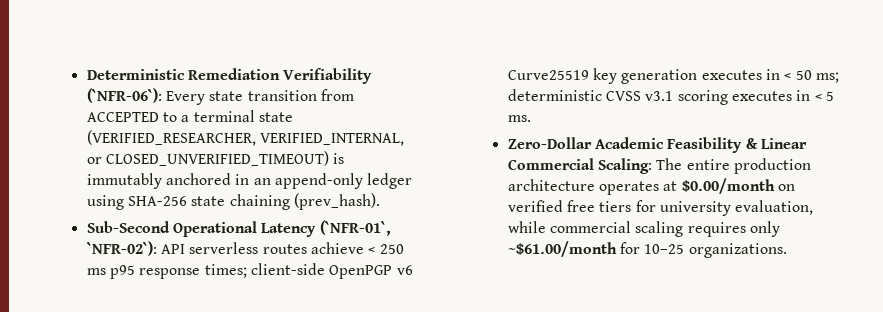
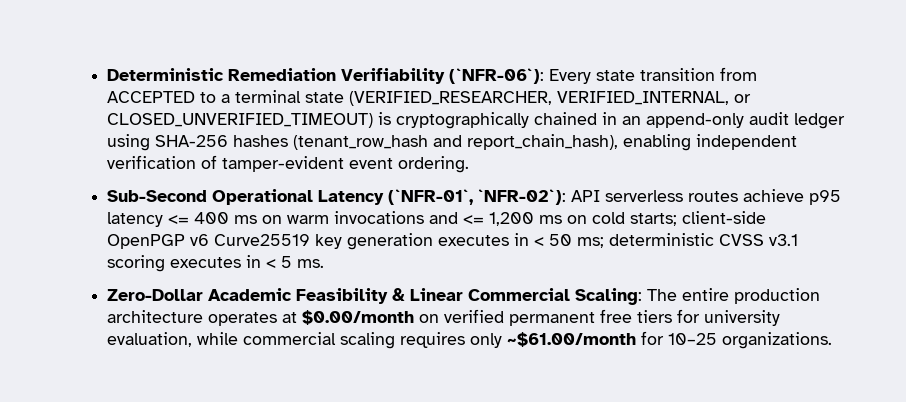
[86,173,231,189] immutably anchored -> [396,112,598,129] cryptographically chained
(363, 181) none -> [749,112,790,125] audit
[191,193,380,210] state chaining (prev_hash). -> [233,134,798,151] [107,155,470,173] hashes (tenant_row_hash and report_chain_hash), enabling independent verification of tamper-evident event ordering.
[368,244,404,254] [86,264,247,279] < 250 ms p95 response times; -> [809,190,842,205] [107,211,678,227] p95 latency <= 400 ms on warm invocations and <= 1,200 ms on cold starts;
(563, 206) none -> [509,312,596,326] permanent

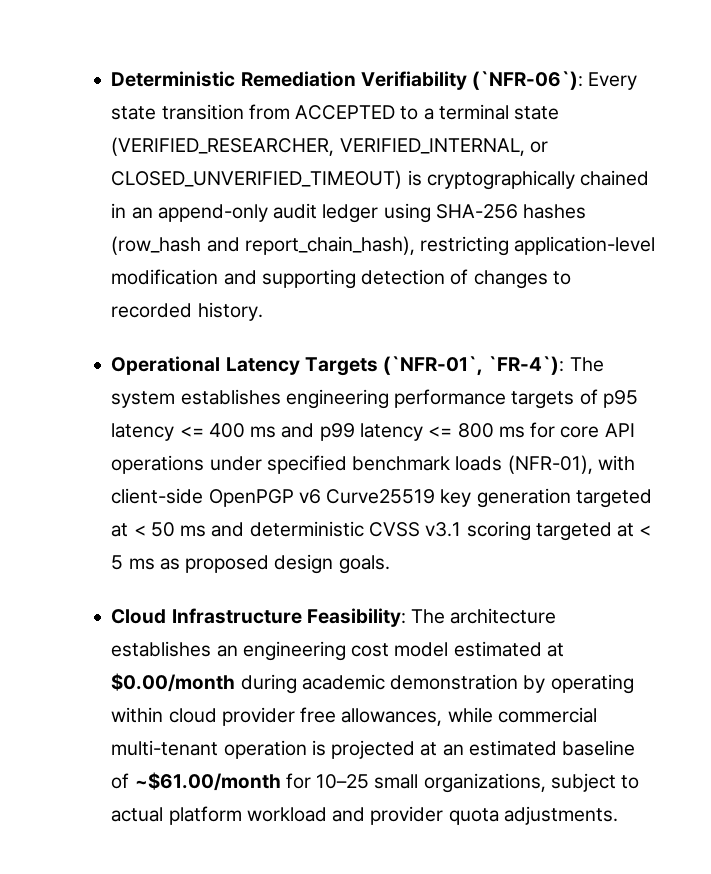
[293,135,429,150] (tenant_row_hash -> [111,236,202,255] (row_hash
[623,134,798,151] [107,155,470,173] [107,189,805,205] enabling independent verification of tamper-evident event ordering. // Sub-Second Operational Latency (`NFR-01`, `NFR-02`): API serverless routes achieve -> [420,236,656,256] [111,269,571,289] [111,302,263,321] [111,356,604,376] [111,389,598,409] restricting application-level modification and supporting detection of changes to recorded history. // Operational Latency Targets (`NFR-01`, `FR-4`): The system establishes engineering performance targets of
[262,211,678,226] on warm invocations and <= 1,200 ms on cold starts; -> [281,422,635,441] [111,455,635,474] and p99 latency <= 800 ms for core API operations under specified benchmark loads (NFR-01), with
[438,233,799,248] [107,255,325,272] [107,288,821,305] [107,309,781,326] [107,331,833,349] executes in < 50 ms; deterministic CVSS v3.1 scoring executes in < 5 ms. // Zero-Dollar Academic Feasibility & Linear Commercial Scaling: The entire production architecture operates at $0.00/month on verified permanent free tiers for university evaluation, while commercial scaling requires only ~$61.00/month for 10–25 organizations. -> [575,489,652,508] [111,521,652,541] [111,554,390,574] [111,608,557,627] [111,641,564,661] [111,673,634,694] [111,707,597,726] [111,740,636,759] [111,772,640,793] [111,806,618,825] targeted at < 50 ms and deterministic CVSS v3.1 scoring targeted at < 5 ms as proposed design goals. // Cloud Infrastructure Feasibility: The architecture establishes an engineering cost model estimated at $0.00/month during academic demonstration by operating within cloud provider free allowances, while commercial multi-tenant operation is projected at an estimated baseline of ~$61.00/month for 10–25 small organizations, subject to actual platform workload and provider quota adjustments.

